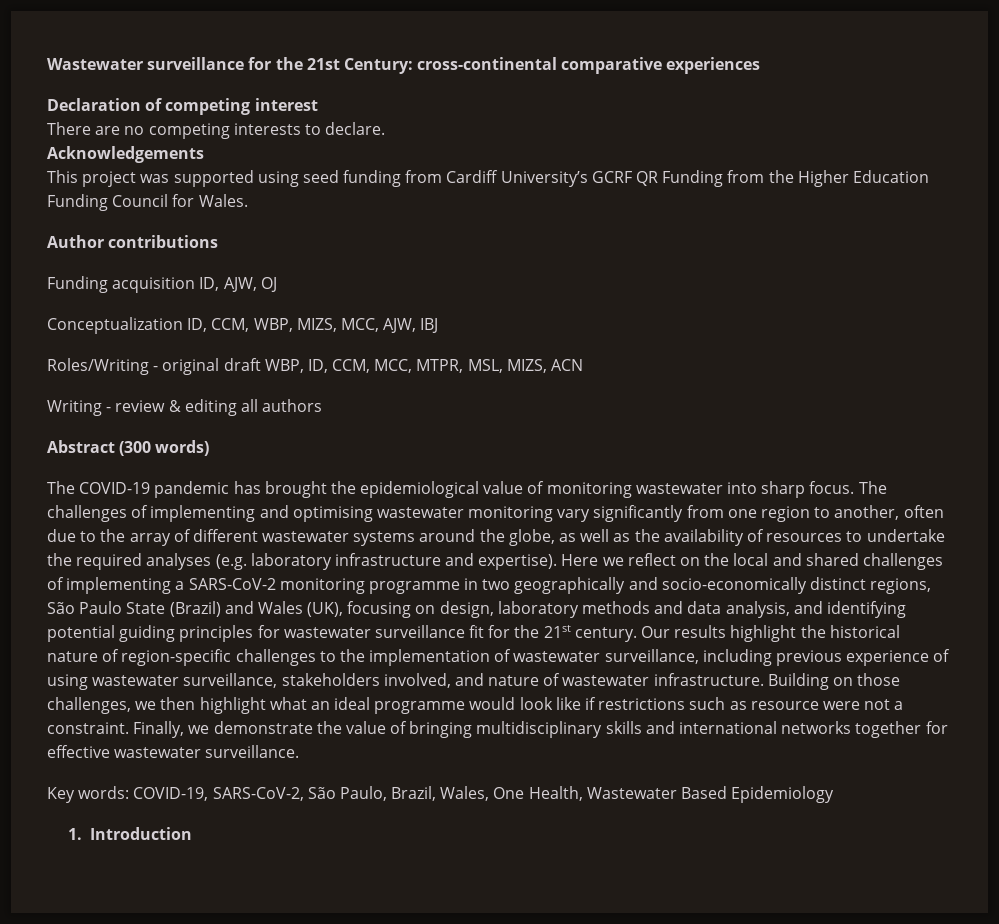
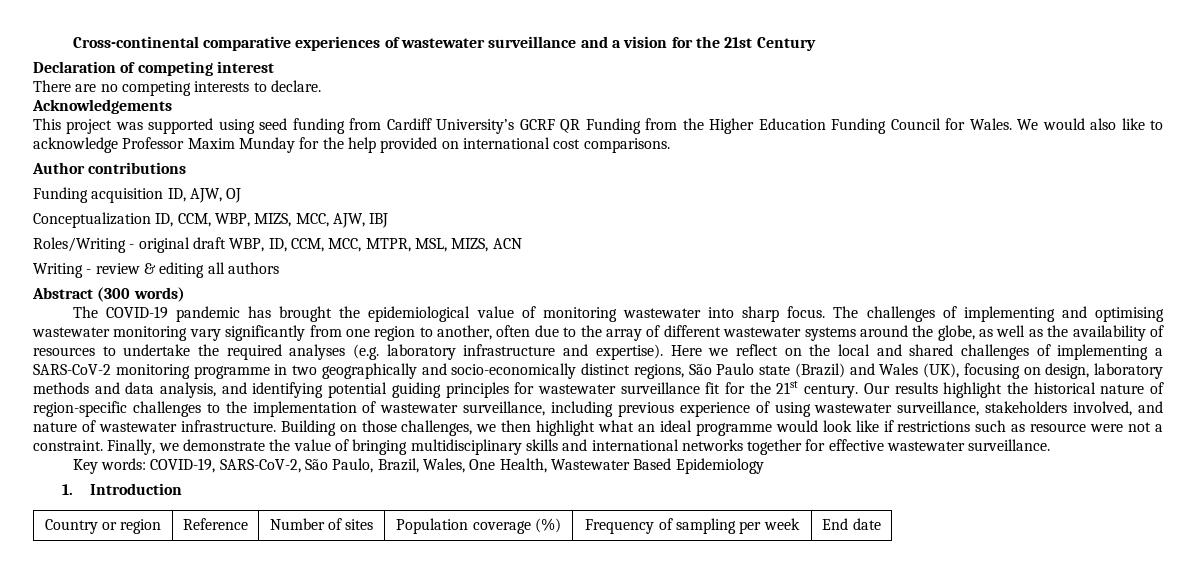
[47,57,761,74] Wastewater surveillance for the 21st Century: cross-continental comparative experiences -> [72,36,816,51] Cross-continental comparative experiences of wastewater surveillance and a vision for the 21st Century
(248, 200) none -> [1017,118,1164,130] [33,137,670,153] We would also like to acknowledge Professor Maxim Munday for the help provided on international cost comparisons.
[126,602,166,614] State -> [759,365,790,375] state
(192, 833) none -> [44,519,162,534] [183,518,248,530] [269,518,374,530] [396,518,561,534] [585,518,800,534] [822,518,881,530] // Country or region | Reference | Number of sites | Population coverage (%) | Frequency of sampling per week | End date

